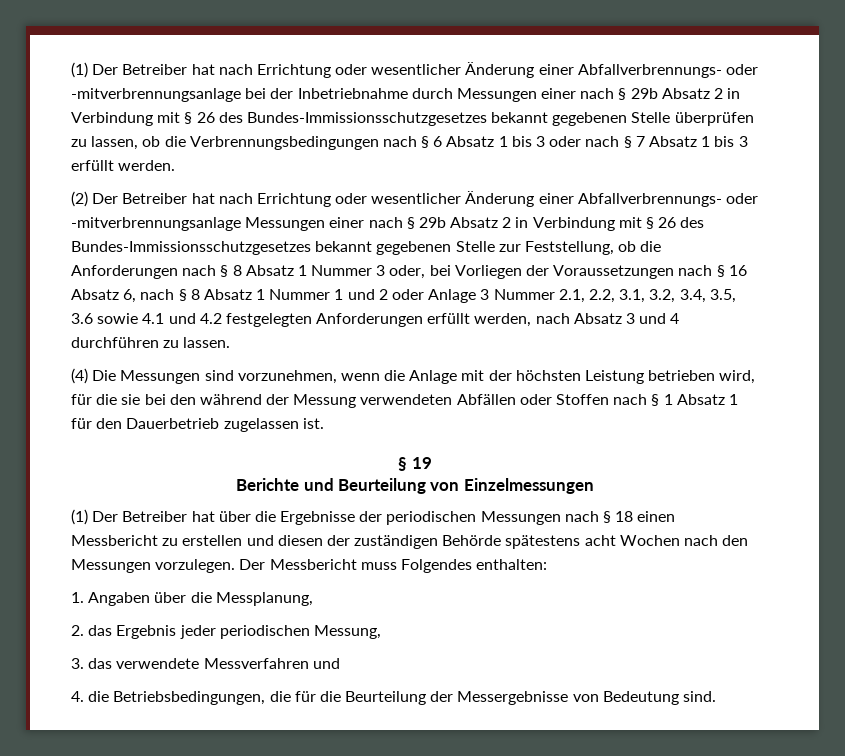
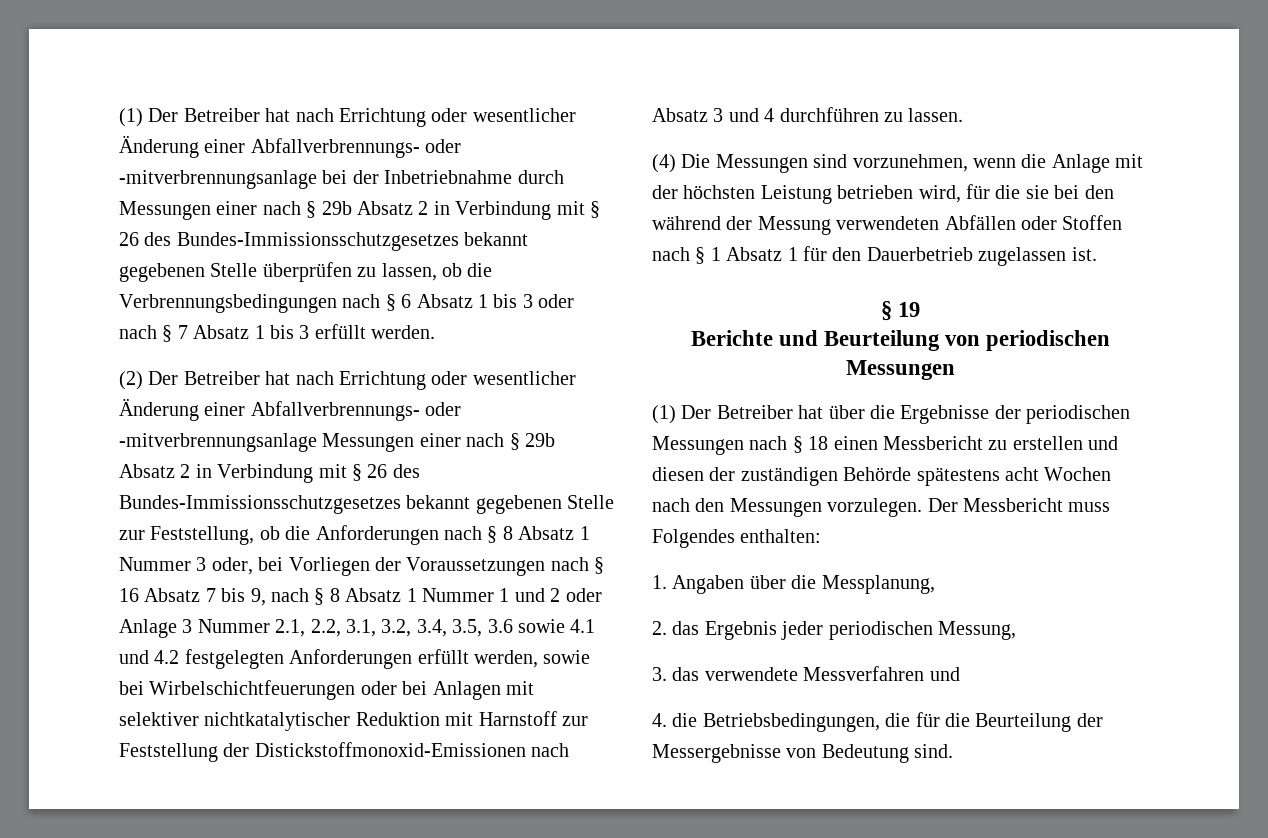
[123,289,137,303] 6, -> [205,588,266,606] 7 bis 9,
(532, 320) none -> [543,650,591,664] [119,680,534,700] [119,711,588,731] [119,742,526,762] sowie bei Wirbelschichtfeuerungen oder bei Anlagen mit selektiver nichtkatalytischer Reduktion mit Harnstoff zur Feststellung der Distickstoffmonoxid-Emissionen
[463,478,594,494] Einzelmessungen -> [986,330,1111,351] [846,360,955,380] periodischen Messungen

